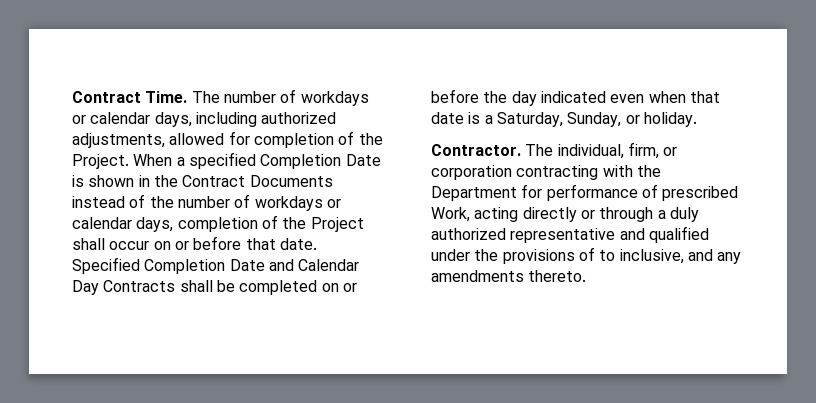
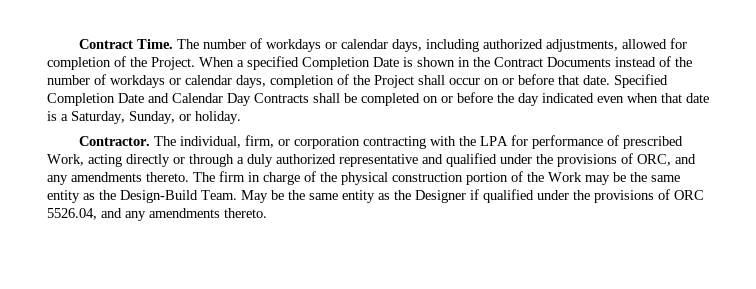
[431,186,517,201] Department -> [480,136,509,146] LPA
[599,249,742,264] [431,270,587,282] to inclusive, and any amendments thereto. -> [637,154,696,166] [47,171,680,185] [47,189,704,203] [47,208,267,221] ORC, and any amendments thereto. The firm in charge of the physical construction portion of the Work may be the same entity as the Design-Build Team. May be the same entity as the Designer if qualified under the provisions of ORC 5526.04, and any amendments thereto.

